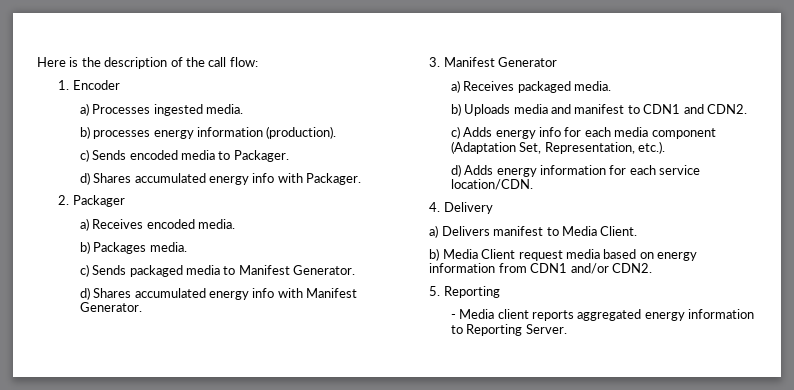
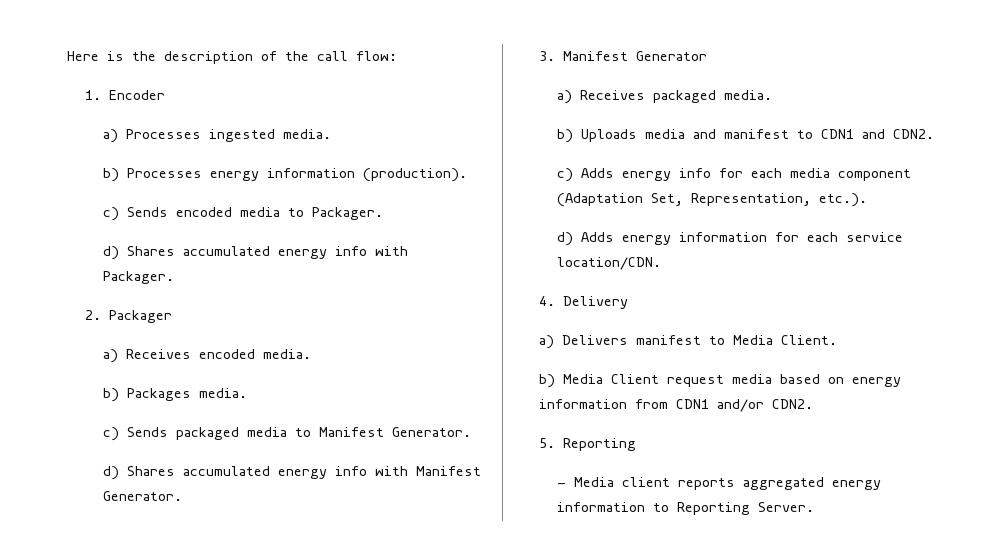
[93,130,151,139] processes -> [127,168,203,178] Processes

